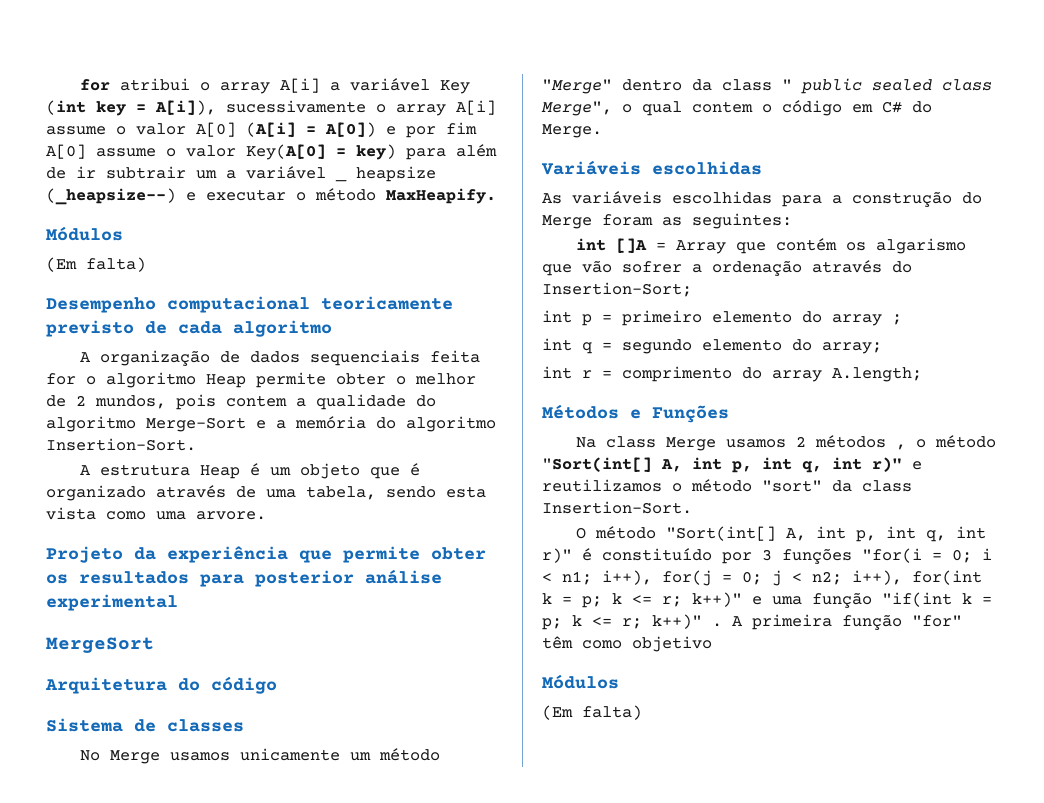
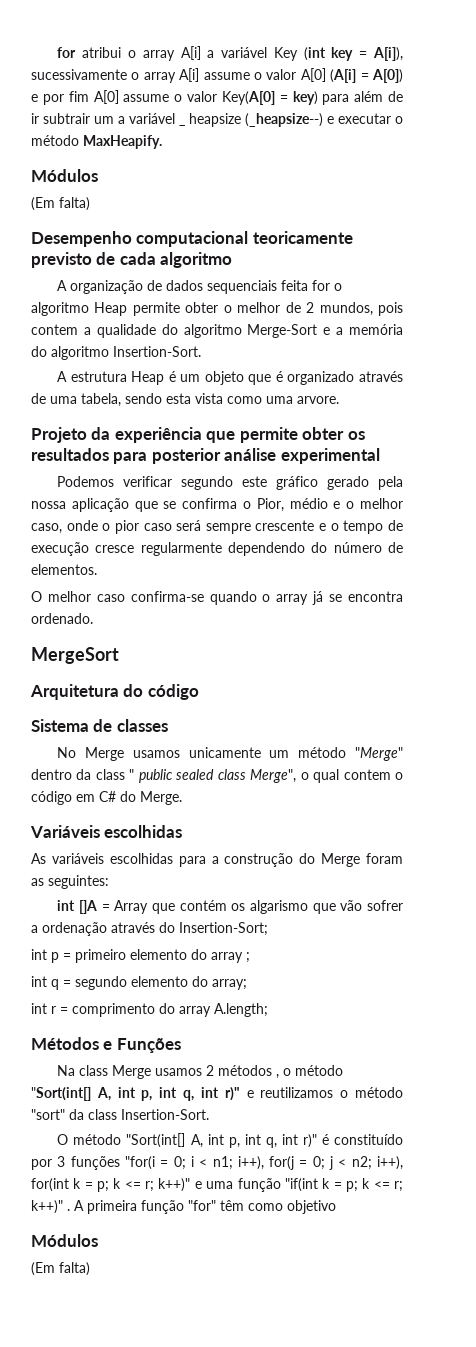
(178, 602) none -> [57,476,403,490] [31,498,404,512] [31,520,403,534] [31,542,403,556] [31,564,97,575] [31,591,404,605] [31,613,93,624] // Podemos verificar segundo este gráfico gerado pela nossa aplicação que se confirma o Pior, médio e o melhor caso, onde o pior caso será sempre crescente e o tempo de execução cresce regularmente dependendo do número de elementos. // O melhor caso confirma-se quando o array já se encontra ordenado.

